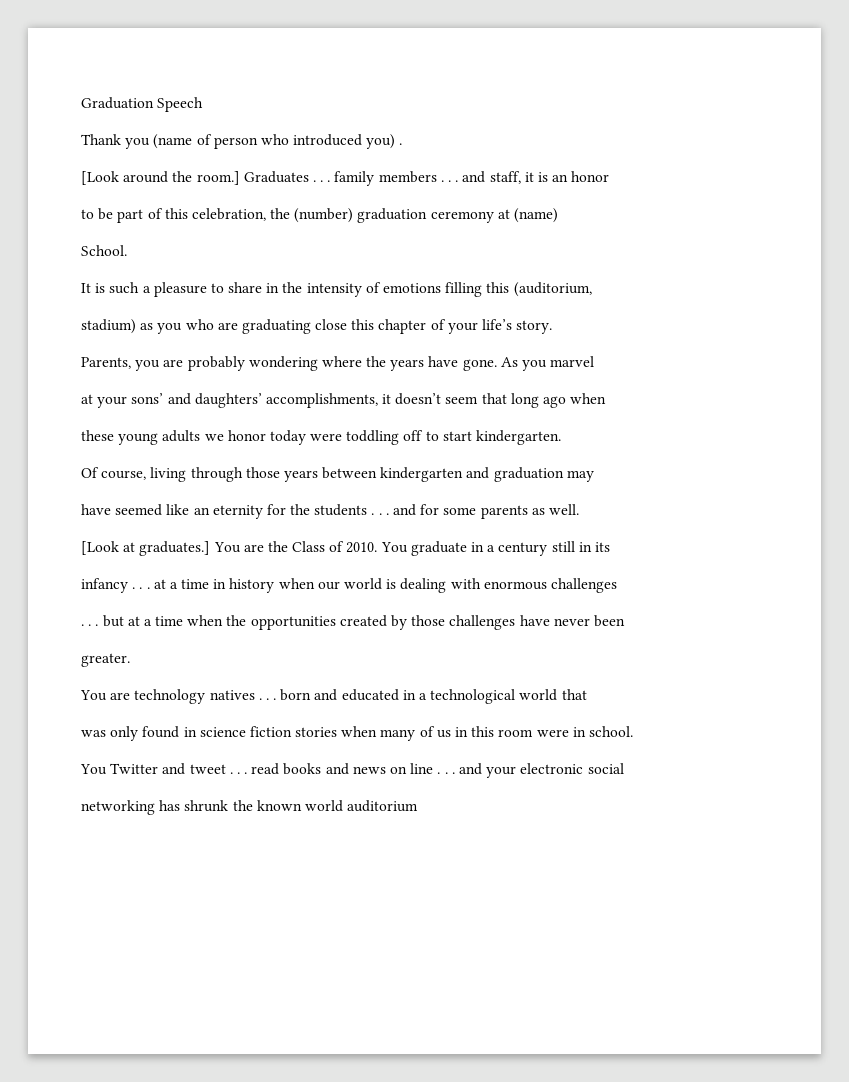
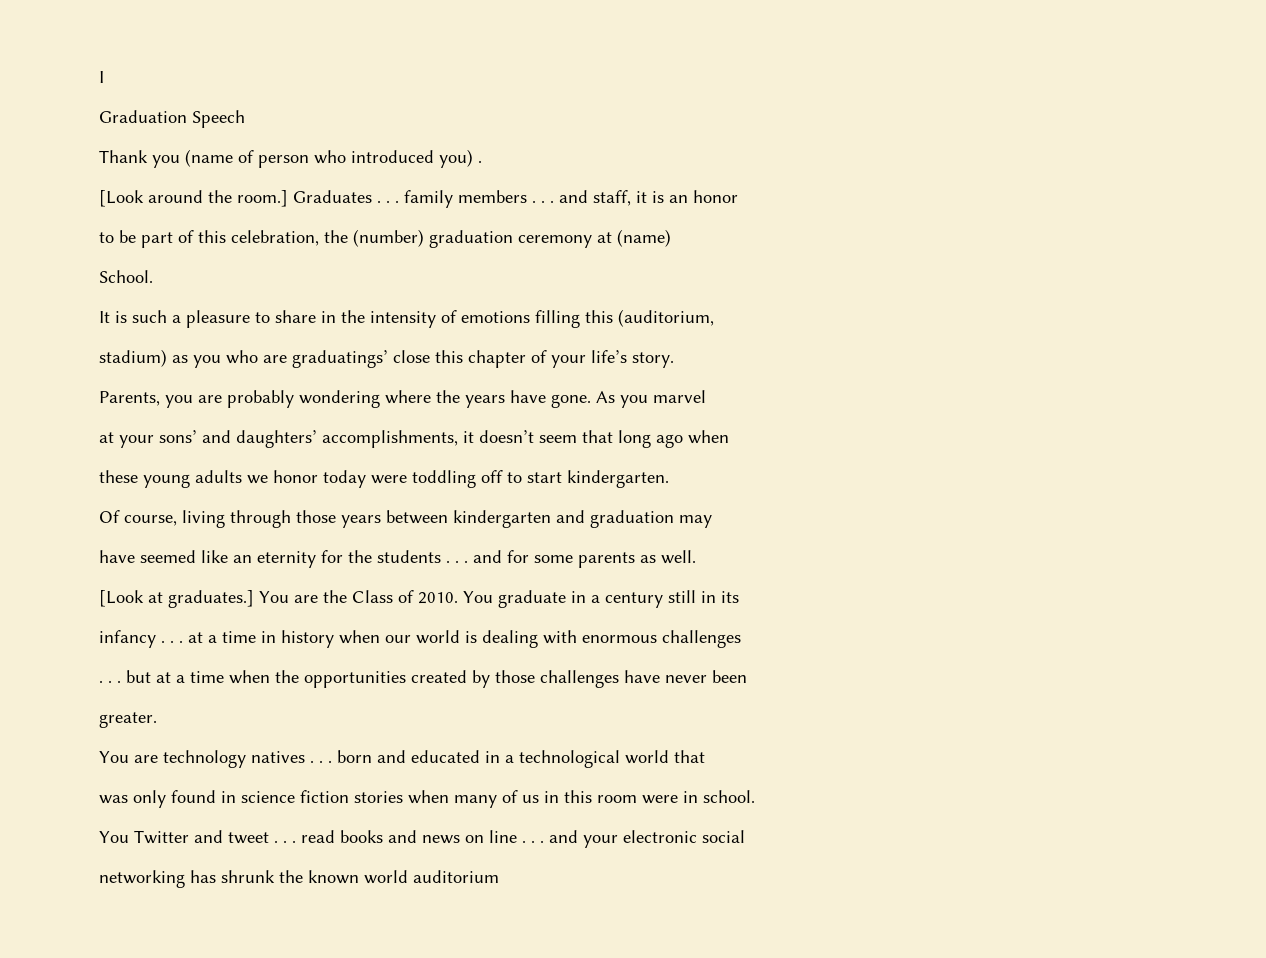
(81, 103) none -> [99,71,104,83] I //
[241,319,311,334] graduating -> [292,350,388,368] graduatings’

